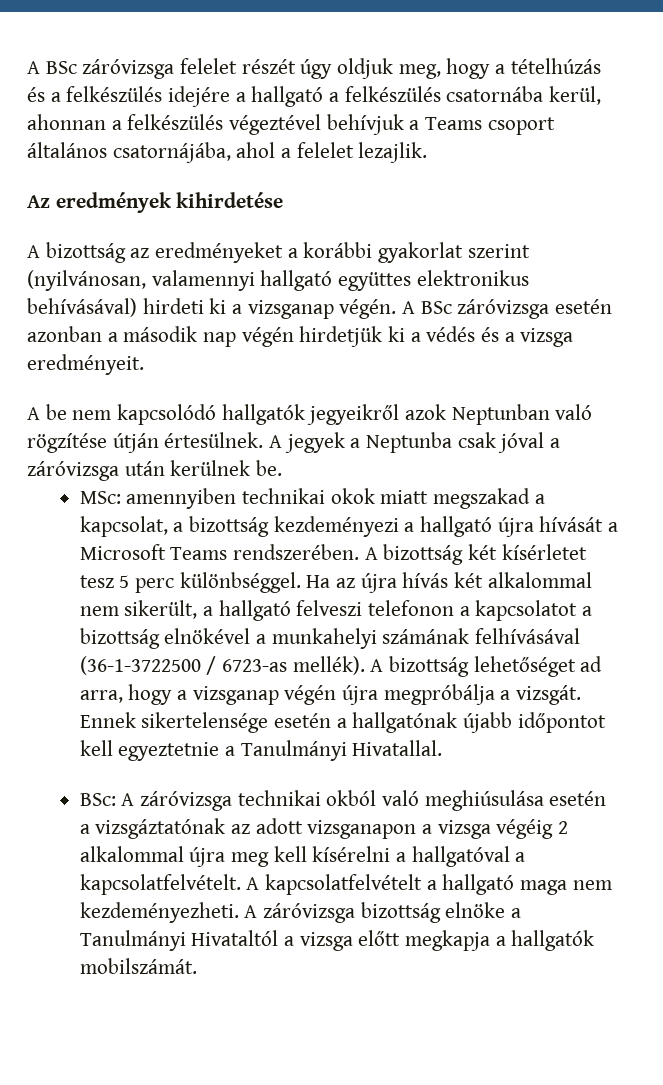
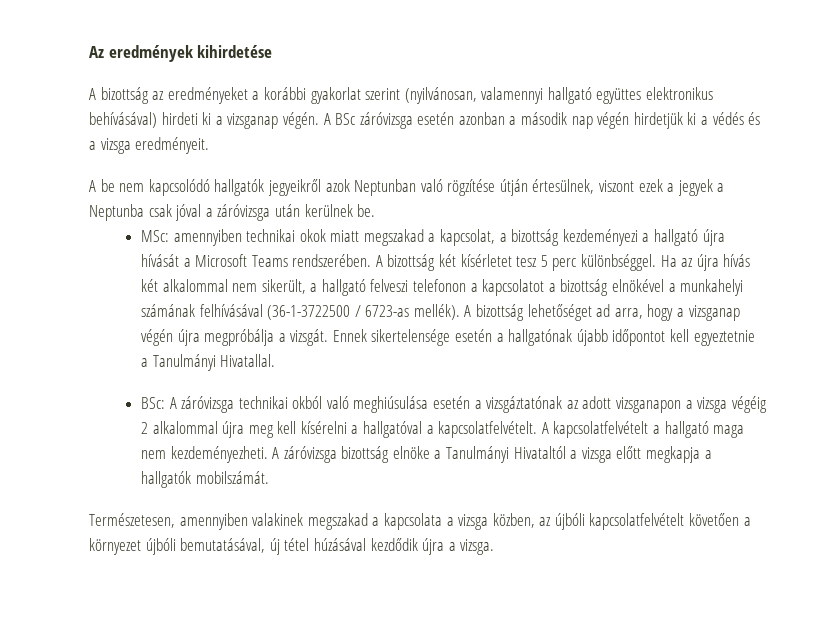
[27,58,601,79] [27,86,602,107] [27,114,555,135] [27,142,428,163] A BSc záróvizsga felelet részét úgy oldjuk meg, hogy a tételhúzás és a felkészülés idejére a hallgató a felkészülés csatornába kerül, ahonnan a felkészülés végeztével behívjuk a Teams csoport általános csatornájába, ahol a felelet lezajlik. // -> (89, 52) none
[164,432,283,448] értesülnek. A -> [532,179,675,194] értesülnek, viszont ezek a
(197, 966) none -> [89,513,751,530] [89,538,495,555] // Természetesen, amennyiben valakinek megszakad a kapcsolata a vizsga közben, az újbóli kapcsolatfelvételt követően a környezet újbóli bemutatásával, új tétel húzásával kezdődik újra a vizsga.

